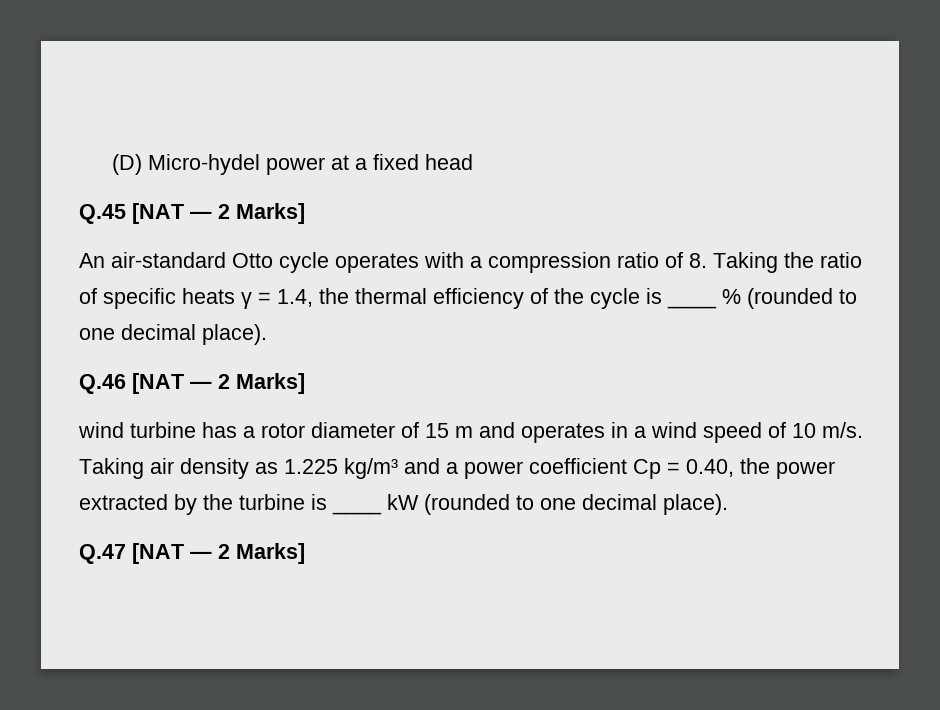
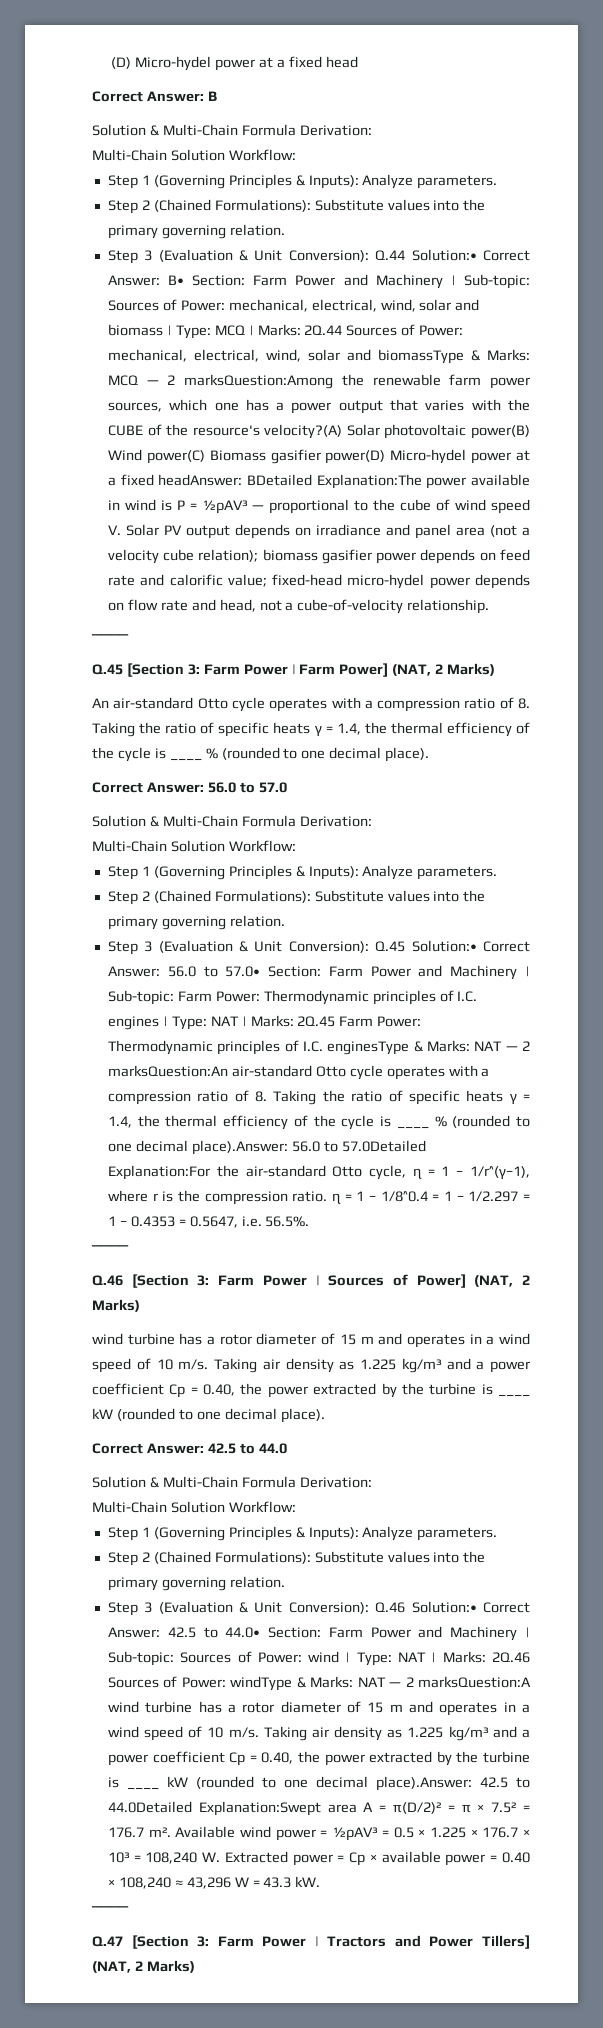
[79,203,305,224] Q.45 [NAT — 2 Marks] -> [92,91,217,102] [92,124,372,136] [92,149,296,161] [107,174,498,189] [107,199,486,214] [107,224,285,239] [107,249,530,264] [107,274,530,289] [107,299,480,312] [107,324,464,339] [107,349,530,364] [107,374,530,389] [107,399,530,414] [107,424,530,439] [107,449,530,464] [107,474,530,489] [107,499,530,514] [107,524,530,539] [107,549,531,564] [107,574,530,589] [107,599,490,614] [91,634,129,640] [92,663,496,677] Correct Answer: B // Solution & Multi-Chain Formula Derivation: // Multi-Chain Solution Workflow: // Step 1 (Governing Principles & Inputs): Analyze parameters. // Step 2 (Chained Formulations): Substitute values into the primary governing relation. // Step 3 (Evaluation & Unit Conversion): Q.44 Solution:• Correct Answer: B• Section: Farm Power and Machinery | Sub-topic: Sources of Power: mechanical, electrical, wind, solar and biomass | Type: MCQ | Marks: 2Q.44 Sources of Power: mechanical, electrical, wind, solar and biomassType & Marks: MCQ — 2 marksQuestion:Among the renewable farm power sources, which one has a power output that varies with the CUBE of the resource's velocity?(A) Solar photovoltaic power(B) Wind power(C) Biomass gasifier power(D) Micro-hydel power at a fixed headAnswer: BDetailed Explanation:The power available in wind is P = ½ρAV³ — proportional to the cube of wind speed V. Solar PV output depends on irradiance and panel area (not a velocity cube relation); biomass gasifier power depends on feed rate and calorific value; fixed-head micro-hydel power depends on flow rate and head, not a cube-of-velocity relationship. // ──── // Q.45 [Section 3: Farm Power | Farm Power] (NAT, 2 Marks)
[79,373,305,394] Q.46 [NAT — 2 Marks] -> [92,782,287,793] [92,815,372,827] [92,840,296,852] [107,865,498,880] [107,890,486,905] [107,915,285,930] [107,940,530,955] [107,965,531,980] [107,990,478,1005] [107,1015,422,1030] [107,1040,531,1055] [107,1065,490,1080] [107,1090,530,1105] [107,1115,530,1130] [107,1140,426,1155] [107,1165,531,1180] [107,1190,531,1205] [107,1216,310,1228] [91,1245,129,1251] [92,1274,530,1288] [92,1299,140,1312] Correct Answer: 56.0 to 57.0 // Solution & Multi-Chain Formula Derivation: // Multi-Chain Solution Workflow: // Step 1 (Governing Principles & Inputs): Analyze parameters. // Step 2 (Chained Formulations): Substitute values into the primary governing relation. // Step 3 (Evaluation & Unit Conversion): Q.45 Solution:• Correct Answer: 56.0 to 57.0• Section: Farm Power and Machinery | Sub-topic: Farm Power: Thermodynamic principles of I.C. engines | Type: NAT | Marks: 2Q.45 Farm Power: Thermodynamic principles of I.C. enginesType & Marks: NAT — 2 marksQuestion:An air-standard Otto cycle operates with a compression ratio of 8. Taking the ratio of specific heats γ = 1.4, the thermal efficiency of the cycle is ____ % (rounded to one decimal place).Answer: 56.0 to 57.0Detailed Explanation:For the air-standard Otto cycle, η = 1 − 1/r^(γ−1), where r is the compression ratio. η = 1 − 1/8^0.4 = 1 − 1/2.297 = 1 − 0.4353 = 0.5647, i.e. 56.5%. // ──── // Q.46 [Section 3: Farm Power | Sources of Power] (NAT, 2 Marks)
[79,543,305,564] Q.47 [NAT — 2 Marks] -> [92,1443,287,1454] [92,1476,372,1488] [92,1501,296,1513] [107,1526,498,1541] [107,1551,486,1566] [107,1576,285,1591] [107,1601,530,1616] [107,1626,531,1641] [107,1651,530,1666] [107,1676,531,1691] [107,1701,530,1716] [107,1726,530,1741] [107,1751,530,1766] [107,1777,159,1790] [166,1776,530,1791] [107,1801,530,1816] [107,1826,530,1841] [107,1851,530,1866] [107,1876,321,1889] [91,1906,129,1912] [92,1935,530,1949] [92,1960,195,1973] Correct Answer: 42.5 to 44.0 // Solution & Multi-Chain Formula Derivation: // Multi-Chain Solution Workflow: // Step 1 (Governing Principles & Inputs): Analyze parameters. // Step 2 (Chained Formulations): Substitute values into the primary governing relation. // Step 3 (Evaluation & Unit Conversion): Q.46 Solution:• Correct Answer: 42.5 to 44.0• Section: Farm Power and Machinery | Sub-topic: Sources of Power: wind | Type: NAT | Marks: 2Q.46 Sources of Power: windType & Marks: NAT — 2 marksQuestion:A wind turbine has a rotor diameter of 15 m and operates in a wind speed of 10 m/s. Taking air density as 1.225 kg/m³ and a power coefficient Cp = 0.40, the power extracted by the turbine is ____ kW (rounded to one decimal place).Answer: 42.5 to 44.0Detailed Explanation:Swept area A = π(D/2)² = π × 7.5² = 176.7 m². Available wind power = ½ρAV³ = 0.5 × 1.225 × 176.7 × 10³ = 108,240 W. Extracted power = Cp × available power = 0.40 × 108,240 ≈ 43,296 W = 43.3 kW. // ──── // Q.47 [Section 3: Farm Power | Tractors and Power Tillers] (NAT, 2 Marks)

